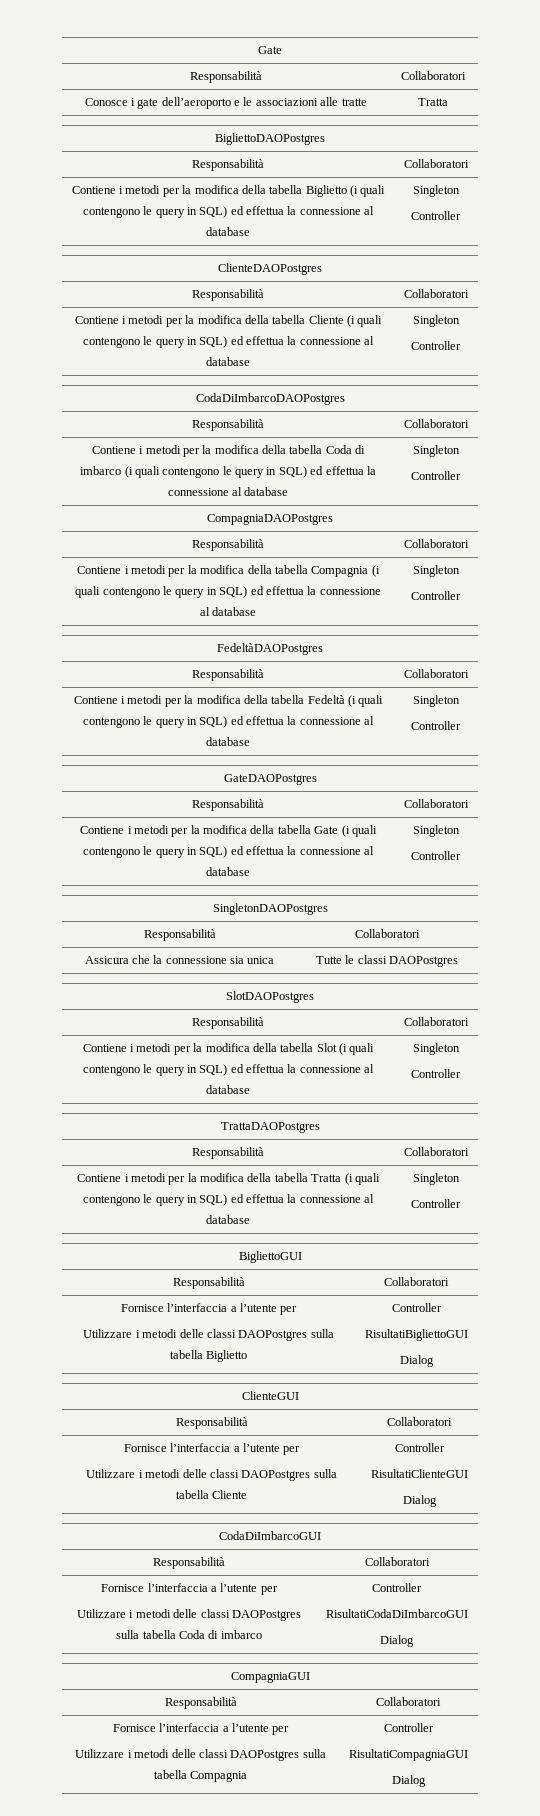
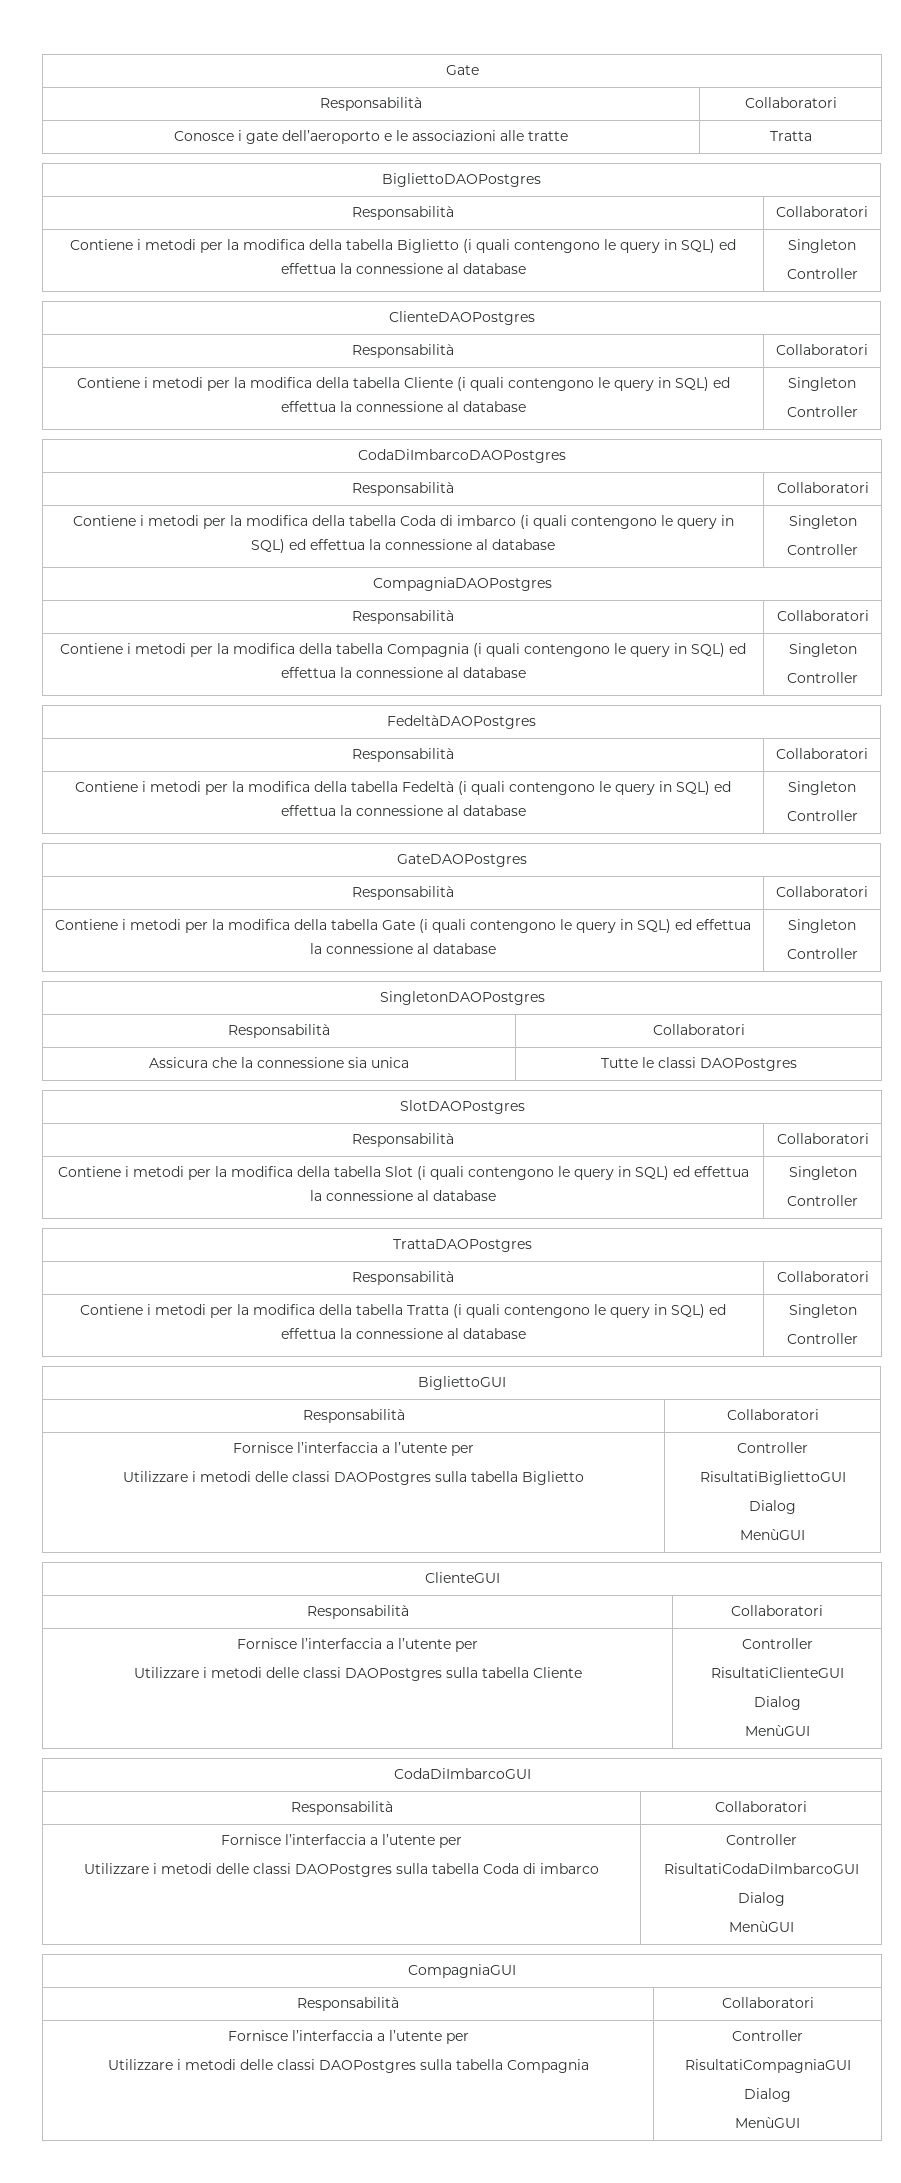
(434, 1361) none -> [740,1529,805,1540] // MenùGUI
(437, 1501) none -> [744,1725,810,1736] // MenùGUI
(414, 1641) none -> [728,1921,794,1932] // MenùGUI
(426, 1781) none -> [735,2117,800,2128] // MenùGUI

